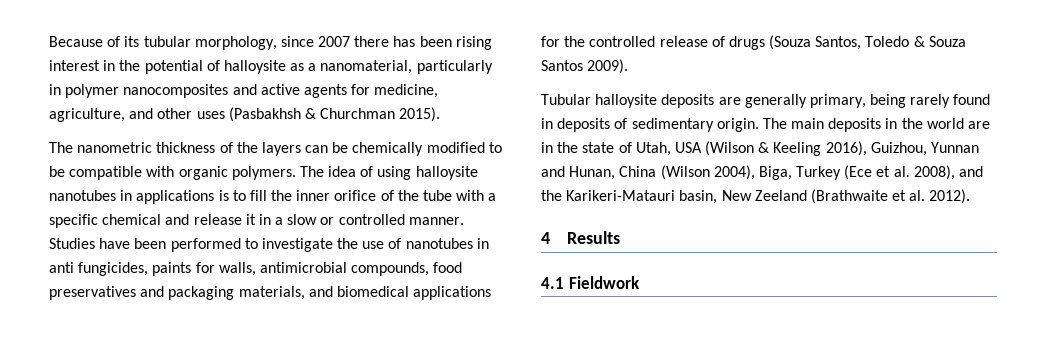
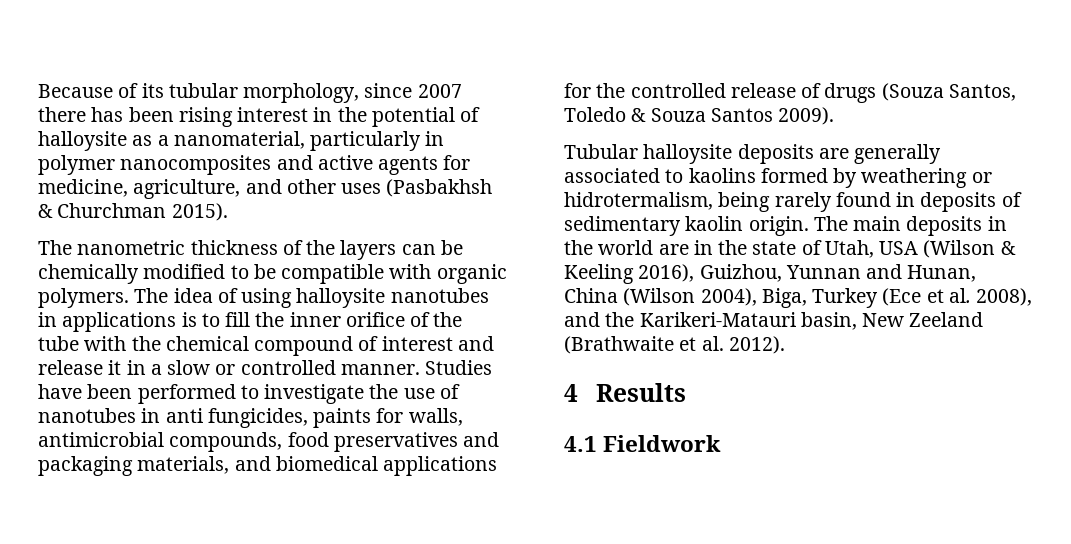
[488,193,497,201] [49,214,162,228] a specific chemical -> [131,336,453,356] the chemical compound of interest
[809,94,866,108] primary, -> [564,168,992,188] [564,192,713,210] associated to kaolins formed by weathering or hidrotermalism,
(714, 125) none -> [685,216,744,231] kaolin

